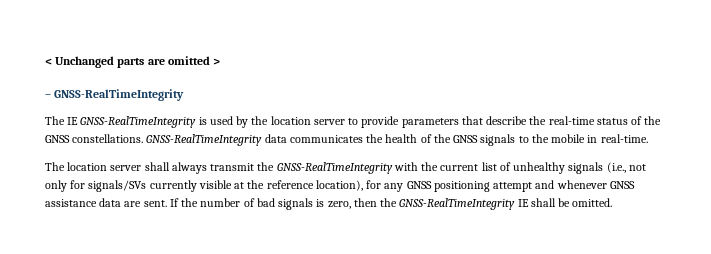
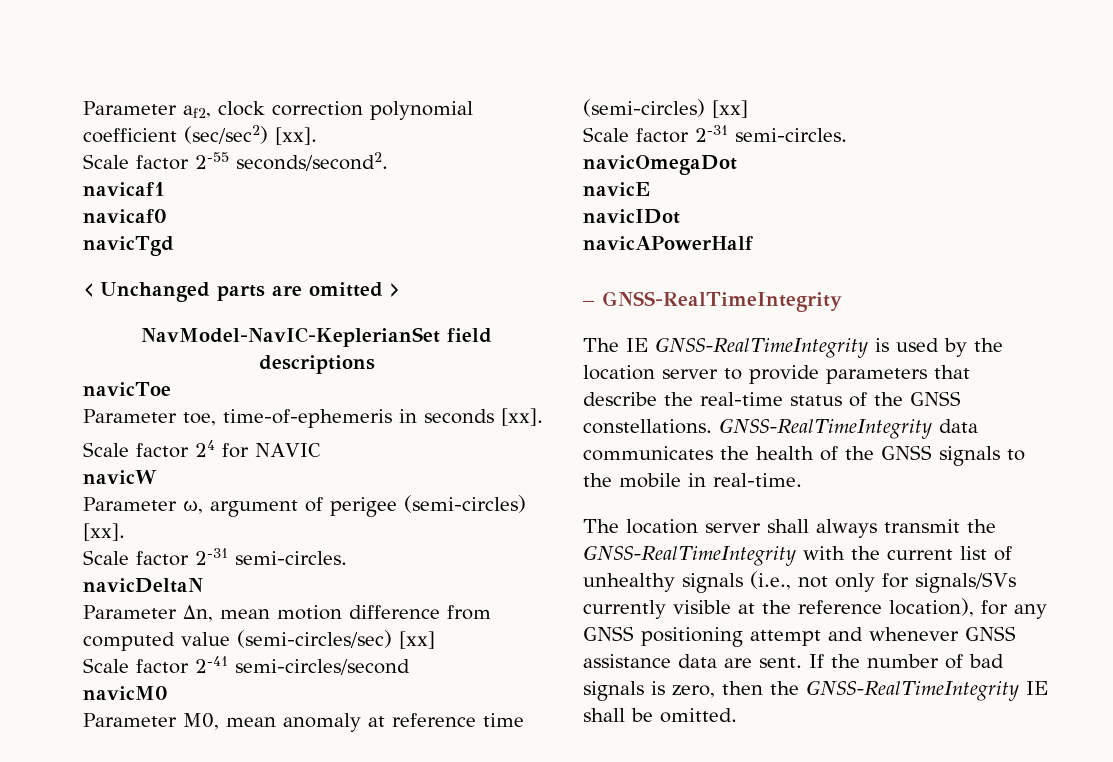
(45, 61) none -> [83,101,473,120] [83,125,317,145] [83,152,388,171] [83,182,165,196] [83,209,167,223] [83,236,174,256] Parameter af2, clock correction polynomial coefficient (sec/sec2) [xx]. // Scale factor 2-55 seconds/second2. // navicaf1 // navicaf0 // navicTgd //
(221, 61) none -> [141,327,492,347] [258,355,375,374] [83,382,171,396] [83,408,543,428] [83,440,321,458] [83,470,157,484] [83,495,526,517] [83,523,125,541] [83,548,347,566] [83,578,203,593] [83,605,491,622] [83,630,435,651] [83,656,410,675] [83,686,168,700] [83,713,524,732] [583,99,748,118] [583,125,847,143] [583,155,737,175] [583,182,650,196] [583,209,680,224] [583,236,753,250] // NavModel-NavIC-KeplerianSet field descriptions // navicToe // Parameter toe, time-of-ephemeris in seconds [xx]. // Scale factor 24 for NAVIC // navicW // Parameter ω, argument of perigee (semi-circles) [xx]. // Scale factor 2-31 semi-circles. // navicDeltaN // Parameter Δn, mean motion difference from computed value (semi-circles/sec) [xx] // Scale factor 2-41 semi-circles/second // navicM0 // Parameter M0, mean anomaly at reference time (semi-circles) [xx] // Scale factor 2-31 semi-circles. // navicOmegaDot // navicE // navicIDot // navicAPowerHalf

